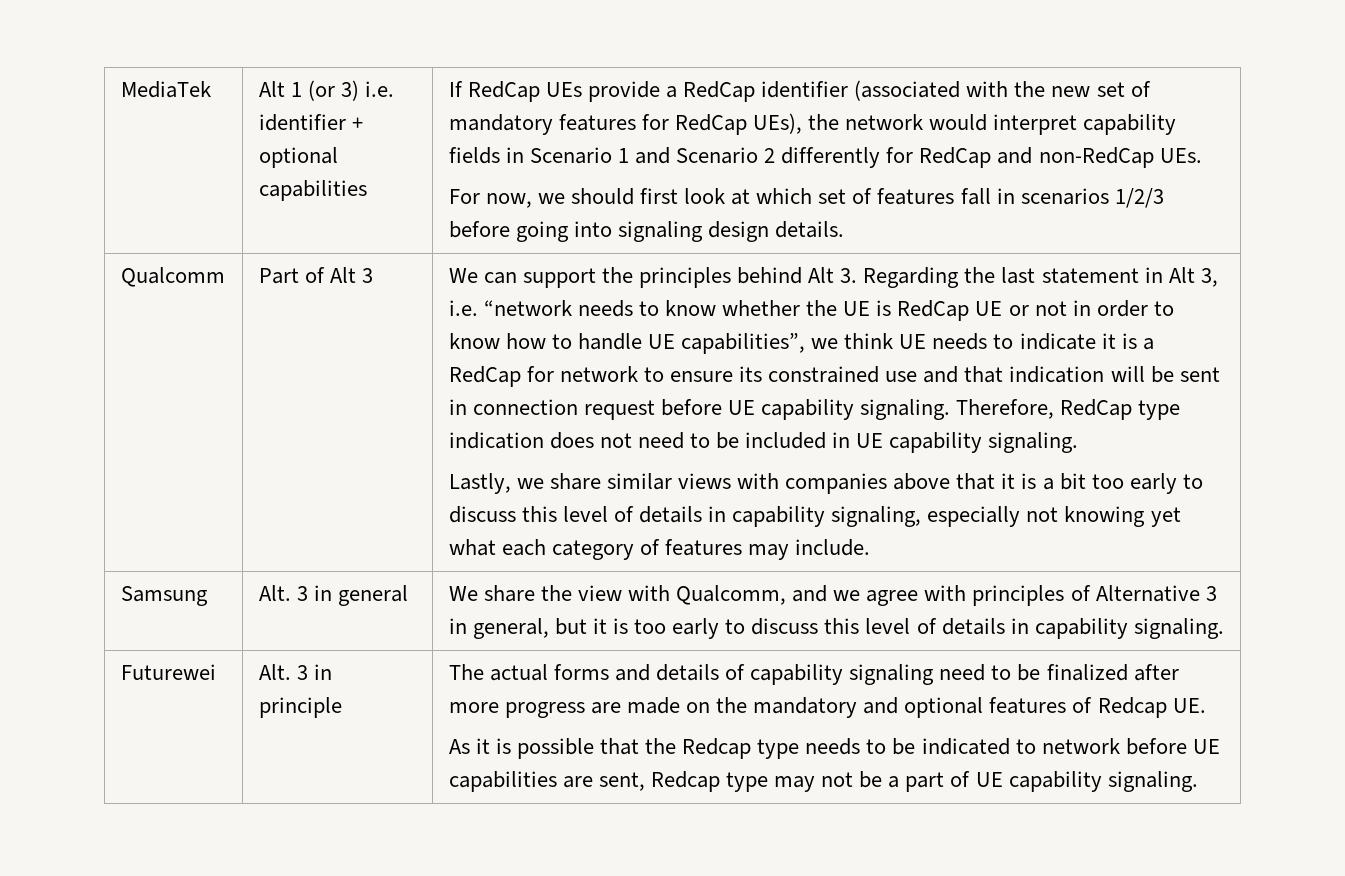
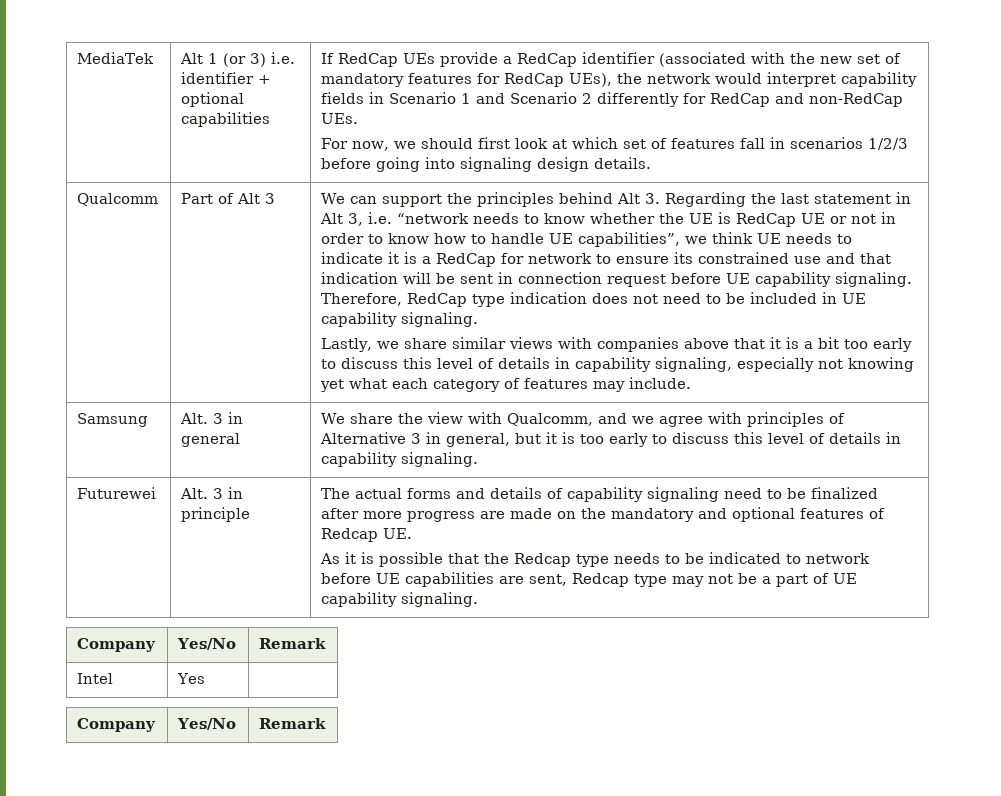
(1198, 781) none -> [77,638,157,652] [177,638,237,650] [259,638,327,649] [77,673,114,684] [177,673,206,684] [77,718,157,732] [177,718,237,730] [259,718,327,729] // Company | Yes/No | Remark // Intel | Yes | // Company | Yes/No | Remark

